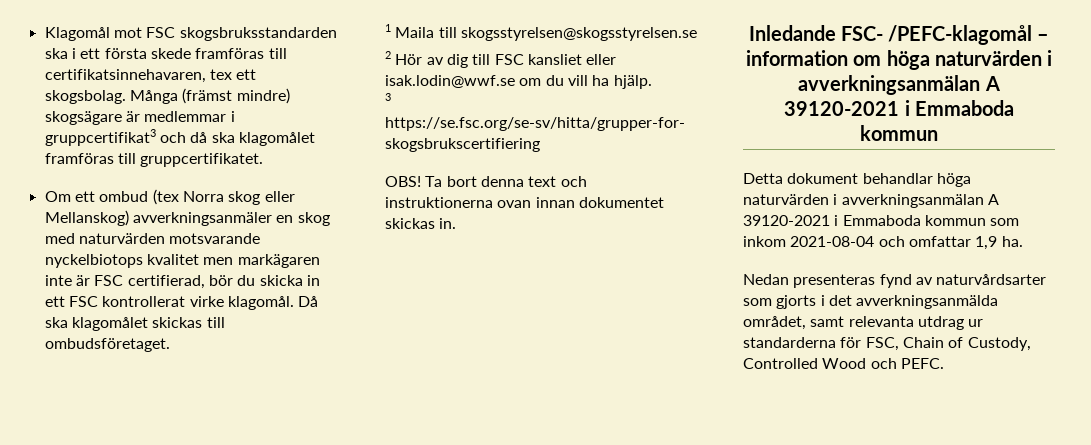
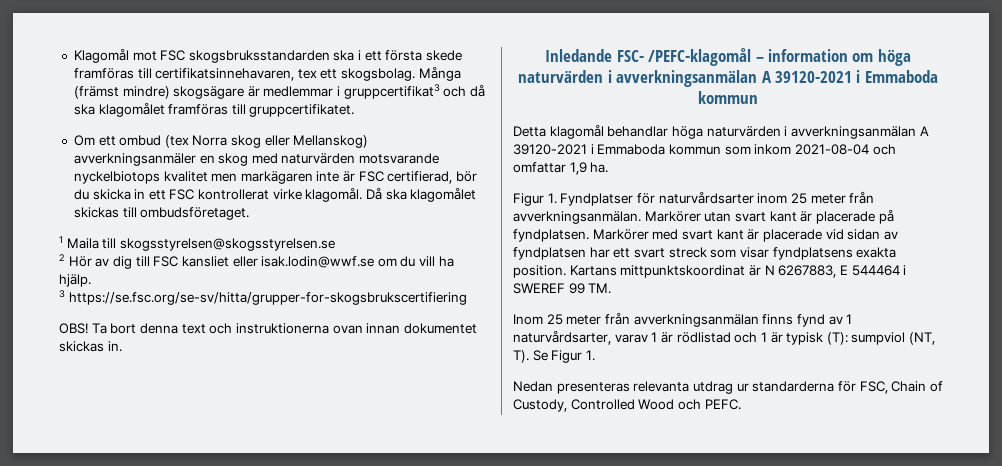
[787,173,859,184] dokument -> [549,124,604,139] klagomål
[743,274,1047,288] [743,295,999,309] [743,316,845,330] Nedan presenteras fynd av naturvårdsarter som gjorts i det avverkningsanmälda området, samt -> [513,191,875,206] [513,209,894,224] [513,229,898,242] [513,247,897,260] [513,265,907,278] [513,283,612,294] [513,312,853,327] [513,330,936,345] [513,350,595,363] [513,381,630,394] Figur 1. Fyndplatser för naturvårdsarter inom 25 meter från avverkningsanmälan. Markörer utan svart kant är placerade på fyndplatsen. Markörer med svart kant är placerade vid sidan av fyndplatsen har ett svart streck som visar fyndplatsens exakta position. Kartans mittpunktskoordinat är N 6267883, E 544464 i SWEREF 99 TM. // Inom 25 meter från avverkningsanmälan finns fynd av 1 naturvårdsarter, varav 1 är rödlistad och 1 är typisk (T): sumpviol (NT, T). Se Figur 1. // Nedan presenteras

